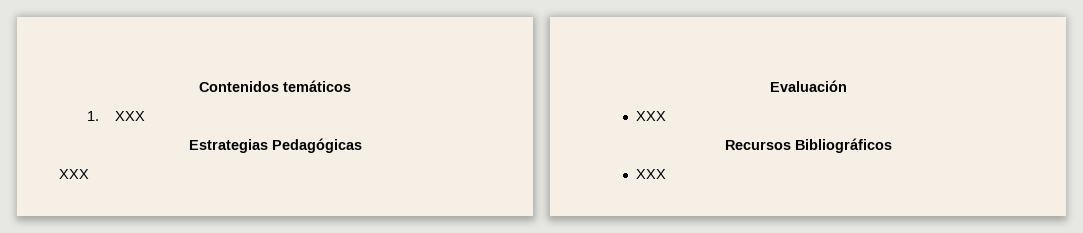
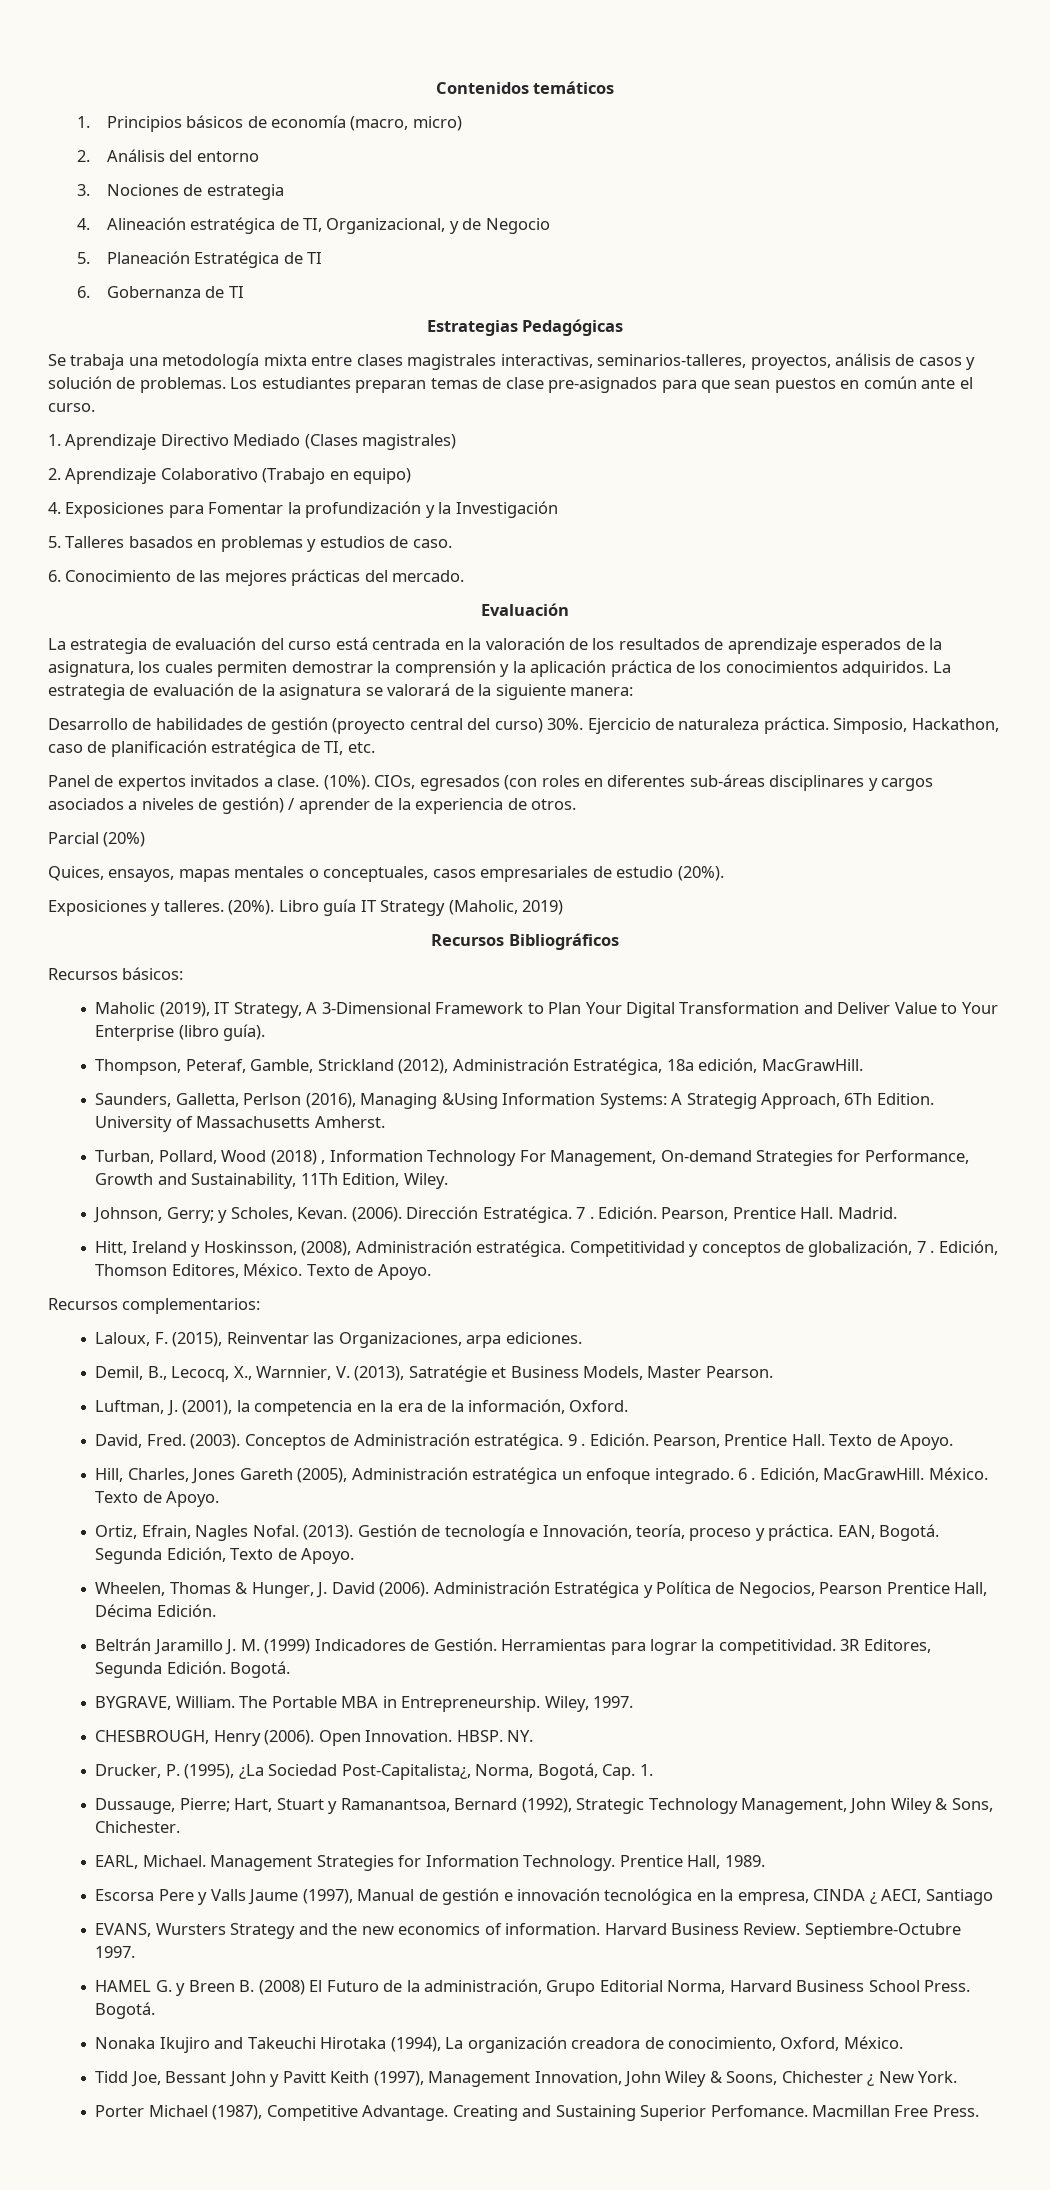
[115,111,146,121] [188,138,362,153] [59,169,89,179] [769,80,847,92] [636,111,667,121] [724,138,892,153] [636,169,667,179] XXX // Estrategias Pedagógicas // XXX // Evaluación // XXX // Recursos Bibliográficos // XXX -> [106,115,462,132] [77,149,259,162] [77,184,284,200] [77,217,550,234] [77,251,322,268] [77,286,244,298] [426,319,624,336] [48,353,976,370] [48,376,973,393] [48,403,95,412] [48,434,457,450] [48,468,412,484] [48,501,558,518] [48,536,452,552] [48,569,465,586] [481,603,569,616] [48,637,943,654] [48,660,951,677] [48,683,634,700] [48,717,999,734] [48,740,375,757] [48,774,934,791] [48,797,577,814] [48,832,146,847] [48,866,724,882] [48,899,564,916] [431,933,619,950] [48,967,184,980] [95,1002,998,1018] [95,1024,266,1041] [95,1058,863,1075] [95,1093,934,1109] [95,1116,385,1132] [95,1150,969,1166] [95,1173,448,1189] [93,1206,897,1223] [95,1240,998,1257] [95,1263,431,1280] [48,1298,261,1314] [95,1332,582,1348] [95,1365,773,1382] [95,1399,629,1416] [95,1433,954,1450] [95,1467,988,1484] [95,1491,220,1507] [95,1524,940,1541] [95,1547,355,1564] [95,1581,988,1598] [95,1604,216,1617] [95,1638,931,1655] [95,1661,291,1678] [95,1696,634,1712] [95,1730,534,1746] [95,1763,653,1780] [95,1798,993,1814] [95,1821,181,1833] [95,1855,765,1871] [95,1888,993,1905] [95,1923,961,1939] [95,1946,136,1958] [95,1979,971,1996] [95,2002,156,2019] [95,2036,903,2053] [95,2071,958,2087] [95,2105,979,2121] Principios básicos de economía (macro, micro) // 2. Análisis del entorno // 3. Nociones de estrategia // 4. Alineación estratégica de TI, Organizacional, y de Negocio // 5. Planeación Estratégica de TI // 6. Gobernanza de TI // Estrategias Pedagógicas // Se trabaja una metodología mixta entre clases magistrales interactivas, seminarios-talleres, proyectos, análisis de casos y solución de problemas. Los estudiantes preparan temas de clase pre-asignados para que sean puestos en común ante el curso. // 1. Aprendizaje Directivo Mediado (Clases magistrales) // 2. Aprendizaje Colaborativo (Trabajo en equipo) // 4. Exposiciones para Fomentar la profundización y la Investigación // 5. Talleres basados en problemas y estudios de caso. // 6. Conocimiento de las mejores prácticas del mercado. // Evaluación // La estrategia de evaluación del curso está centrada en la valoración de los resultados de aprendizaje esperados de la asignatura, los cuales permiten demostrar la comprensión y la aplicación práctica de los conocimientos adquiridos. La estrategia de evaluación de la asignatura se valorará de la siguiente manera: // Desarrollo de habilidades de gestión (proyecto central del curso) 30%. Ejercicio de naturaleza práctica. Simposio, Hackathon, caso de planificación estratégica de TI, etc. // Panel de expertos invitados a clase. (10%). CIOs, egresados (con roles en diferentes sub-áreas disciplinares y cargos asociados a niveles de gestión) / aprender de la experiencia de otros. // Parcial (20%) // Quices, ensayos, mapas mentales o conceptuales, casos empresariales de estudio (20%). // Exposiciones y talleres. (20%). Libro guía IT Strategy (Maholic, 2019) // Recursos Bibliográficos // Recursos básicos: // Maholic (2019), IT Strategy, A 3-Dimensional Framework to Plan Your Digital Transformation and Deliver Value to Your Enterprise (libro guía). // Thompson, Peteraf, Gamble, Strickland (2012), Administración Estratégica, 18a edición, MacGrawHill. // Saunders, Galletta, Perlson (2016), Managing &Using Information Systems: A Strategig Approach, 6Th Edition. University of Massachusetts Amherst. // Turban, Pollard, Wood (2018) , Information Technology For Management, On-demand Strategies for Performance, Growth and Sustainability, 11Th Edition, Wiley. // Johnson, Gerry; y Scholes, Kevan. (2006). Dirección Estratégica. 7 . Edición. Pearson, Prentice Hall. Madrid. // Hitt, Ireland y Hoskinsson, (2008), Administración estratégica. Competitividad y conceptos de globalización, 7 . Edición, Thomson Editores, México. Texto de Apoyo. // Recursos complementarios: // Laloux, F. (2015), Reinventar las Organizaciones, arpa ediciones. // Demil, B., Lecocq, X., Warnnier, V. (2013), Satratégie et Business Models, Master Pearson. // Luftman, J. (2001), la competencia en la era de la información, Oxford. // David, Fred. (2003). Conceptos de Administración estratégica. 9 . Edición. Pearson, Prentice Hall. Texto de Apoyo. // Hill, Charles, Jones Gareth (2005), Administración estratégica un enfoque integrado. 6 . Edición, MacGrawHill. México. Texto de Apoyo. // Ortiz, Efrain, Nagles Nofal. (2013). Gestión de tecnología e Innovación, teoría, proceso y práctica. EAN, Bogotá. Segunda Edición, Texto de Apoyo. // Wheelen, Thomas & Hunger, J. David (2006). Administración Estratégica y Política de Negocios, Pearson Prentice Hall, Décima Edición. // Beltrán Jaramillo J. M. (1999) Indicadores de Gestión. Herramientas para lograr la competitividad. 3R Editores, Segunda Edición. Bogotá. // BYGRAVE, William. The Portable MBA in Entrepreneurship. Wiley, 1997. // CHESBROUGH, Henry (2006). Open Innovation. HBSP. NY. // Drucker, P. (1995), ¿La Sociedad Post-Capitalista¿, Norma, Bogotá, Cap. 1. // Dussauge, Pierre; Hart, Stuart y Ramanantsoa, Bernard (1992), Strategic Technology Management, John Wiley & Sons, Chichester. // EARL, Michael. Management Strategies for Information Technology. Prentice Hall, 1989. // Escorsa Pere y Valls Jaume (1997), Manual de gestión e innovación tecnológica en la empresa, CINDA ¿ AECI, Santiago // EVANS, Wursters Strategy and the new economics of information. Harvard Business Review. Septiembre-Octubre 1997. // HAMEL G. y Breen B. (2008) El Futuro de la administración, Grupo Editorial Norma, Harvard Business School Press. Bogotá. // Nonaka Ikujiro and Takeuchi Hirotaka (1994), La organización creadora de conocimiento, Oxford, México. // Tidd Joe, Bessant John y Pavitt Keith (1997), Management Innovation, John Wiley & Soons, Chichester ¿ New York. // Porter Michael (1987), Competitive Advantage. Creating and Sustaining Superior Perfomance. Macmillan Free Press.

